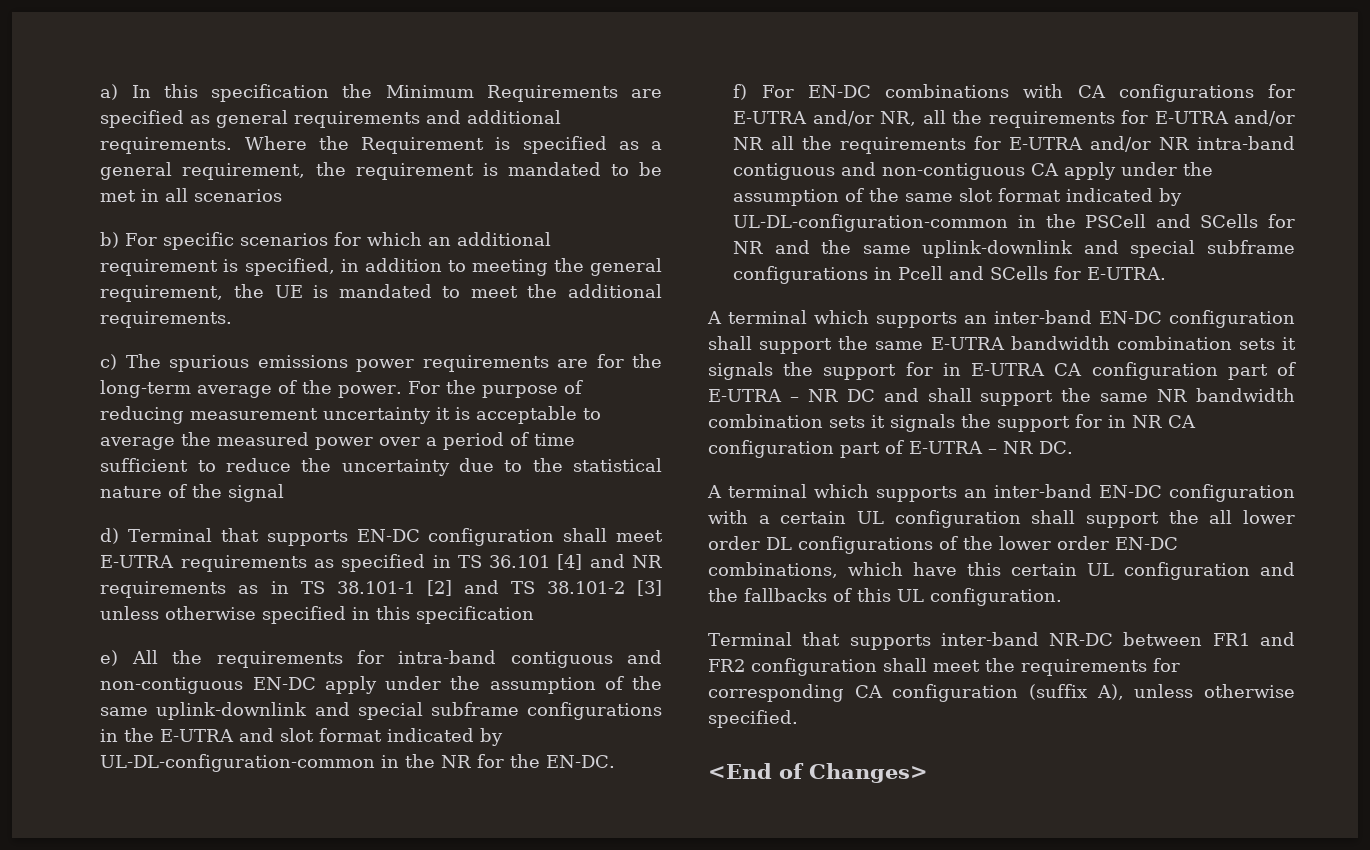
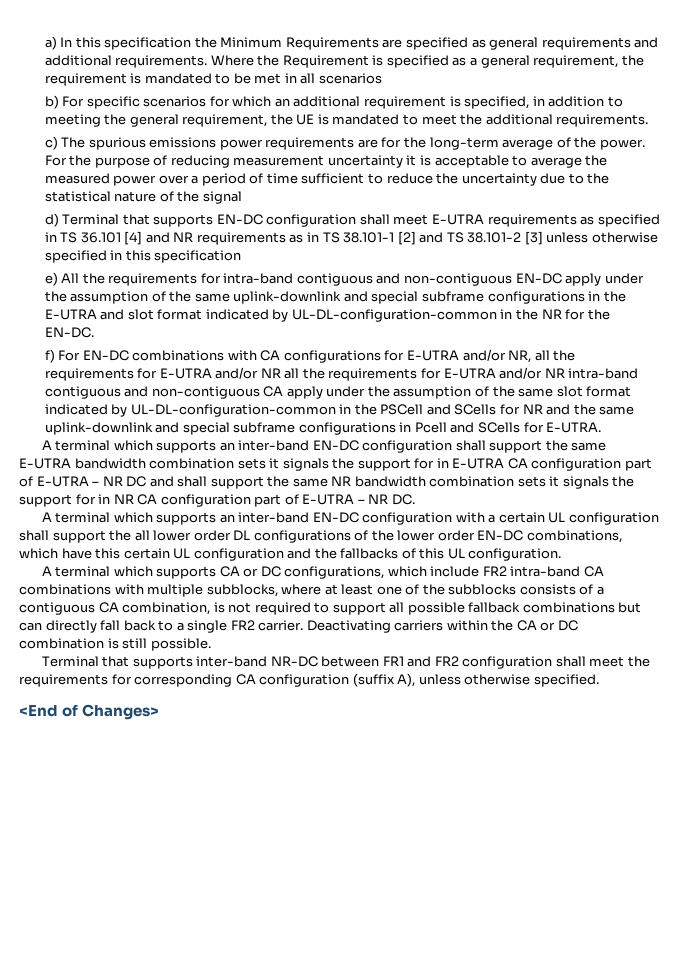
(1062, 597) none -> [41,566,604,579] [19,584,604,597] [19,602,642,615] [19,620,578,633] [19,638,211,651] // A terminal which supports CA or DC configurations, which include FR2 intra-band CA combinations with multiple subblocks, where at least one of the subblocks consists of a contiguous CA combination, is not required to support all possible fallback combinations but can directly fall back to a single FR2 carrier. Deactivating carriers within the CA or DC combination is still possible.

